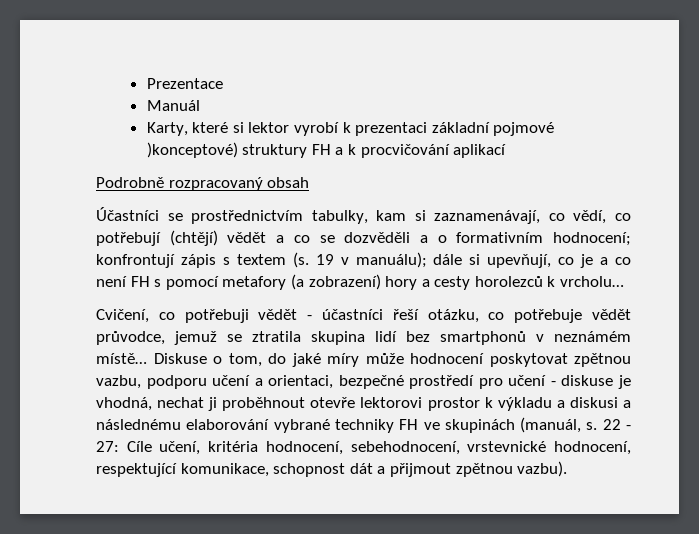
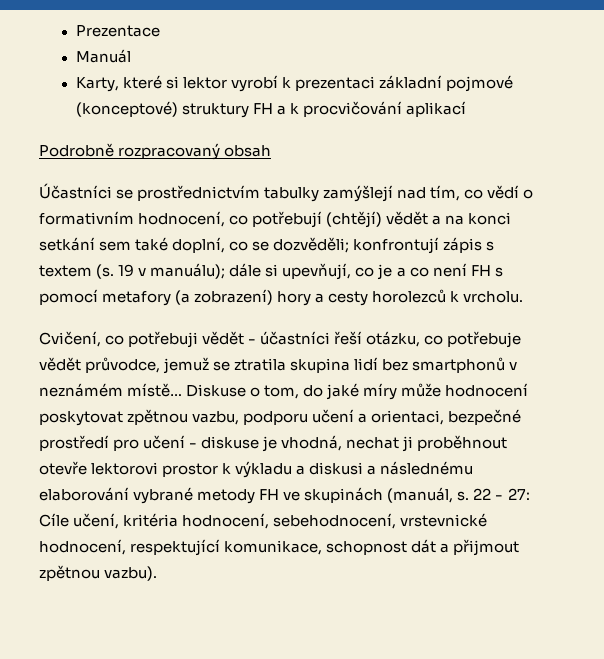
[146,142,238,158] )konceptové) -> [75,101,178,117] (konceptové)
[311,210,607,224] tabulky, kam si zaznamenávají, co vědí, -> [264,185,534,202] [39,211,226,227] tabulky zamýšlejí nad tím, co vědí o formativním hodnocení,
[293,232,631,246] co se dozvěděli a o formativním hodnocení; -> [445,212,512,225] [39,237,350,253] na konci setkání sem také doplní, co se dozvěděli;
[560,276,625,287] vrcholu… -> [463,291,524,303] vrcholu.
[334,419,394,433] techniky -> [197,489,256,504] metody

